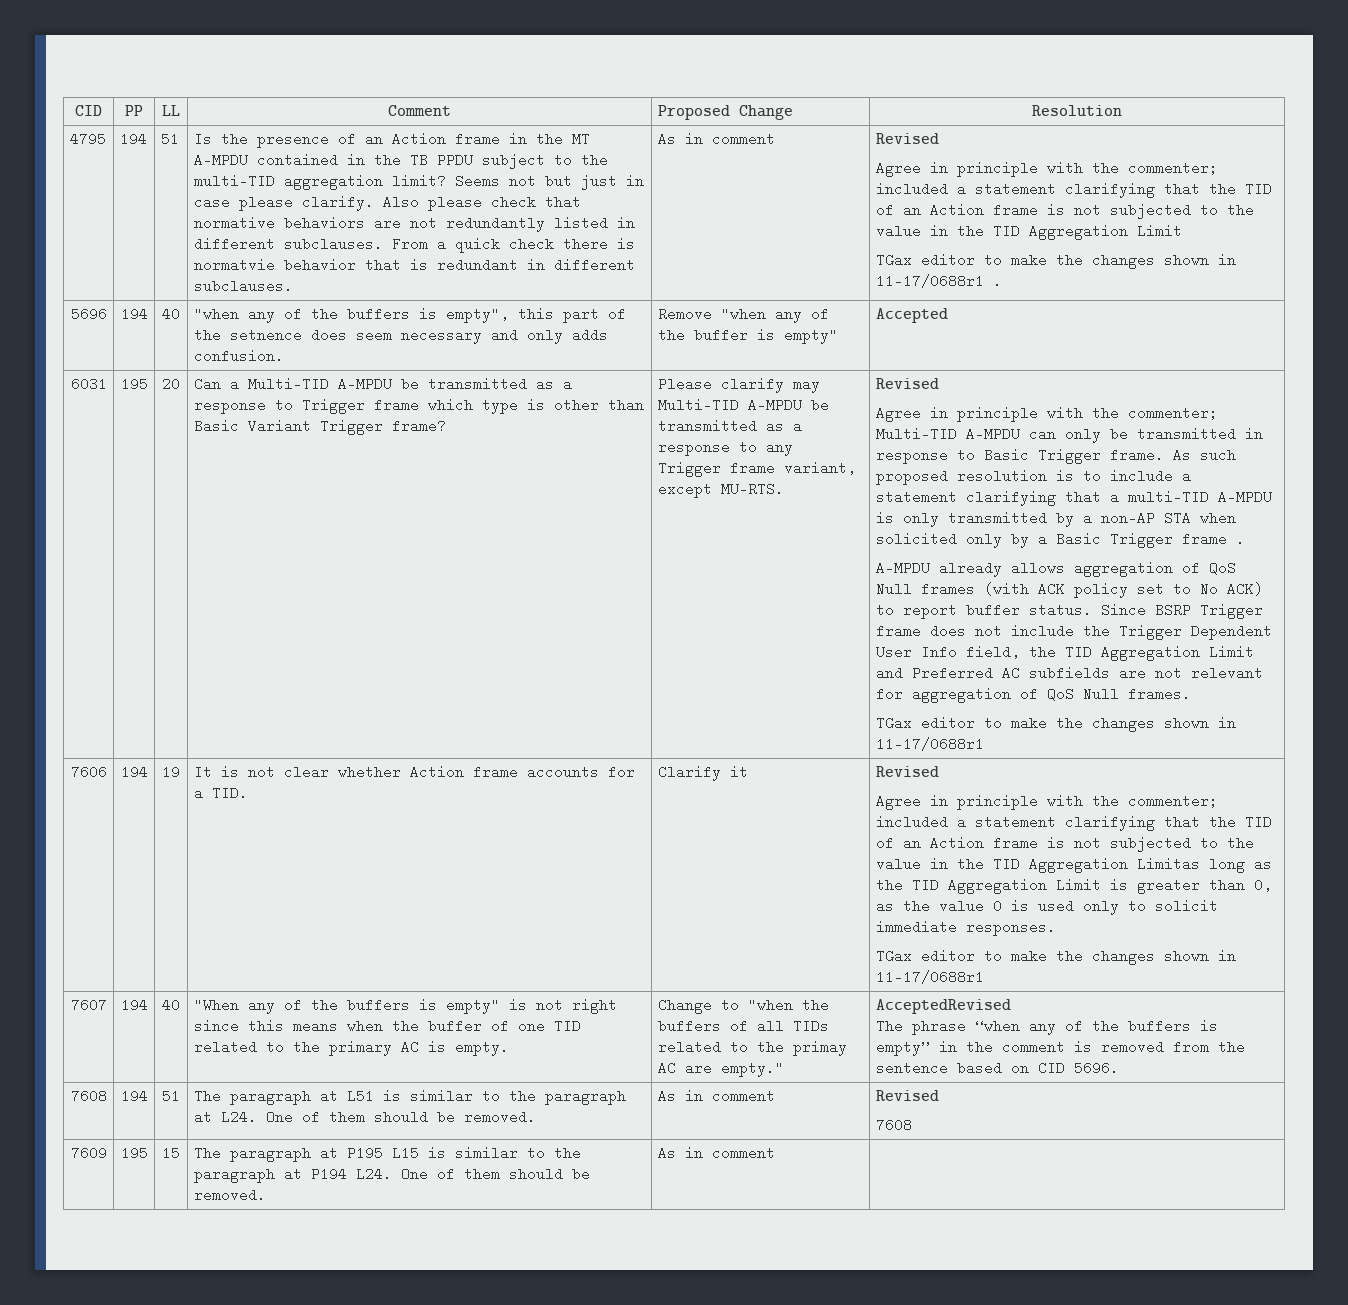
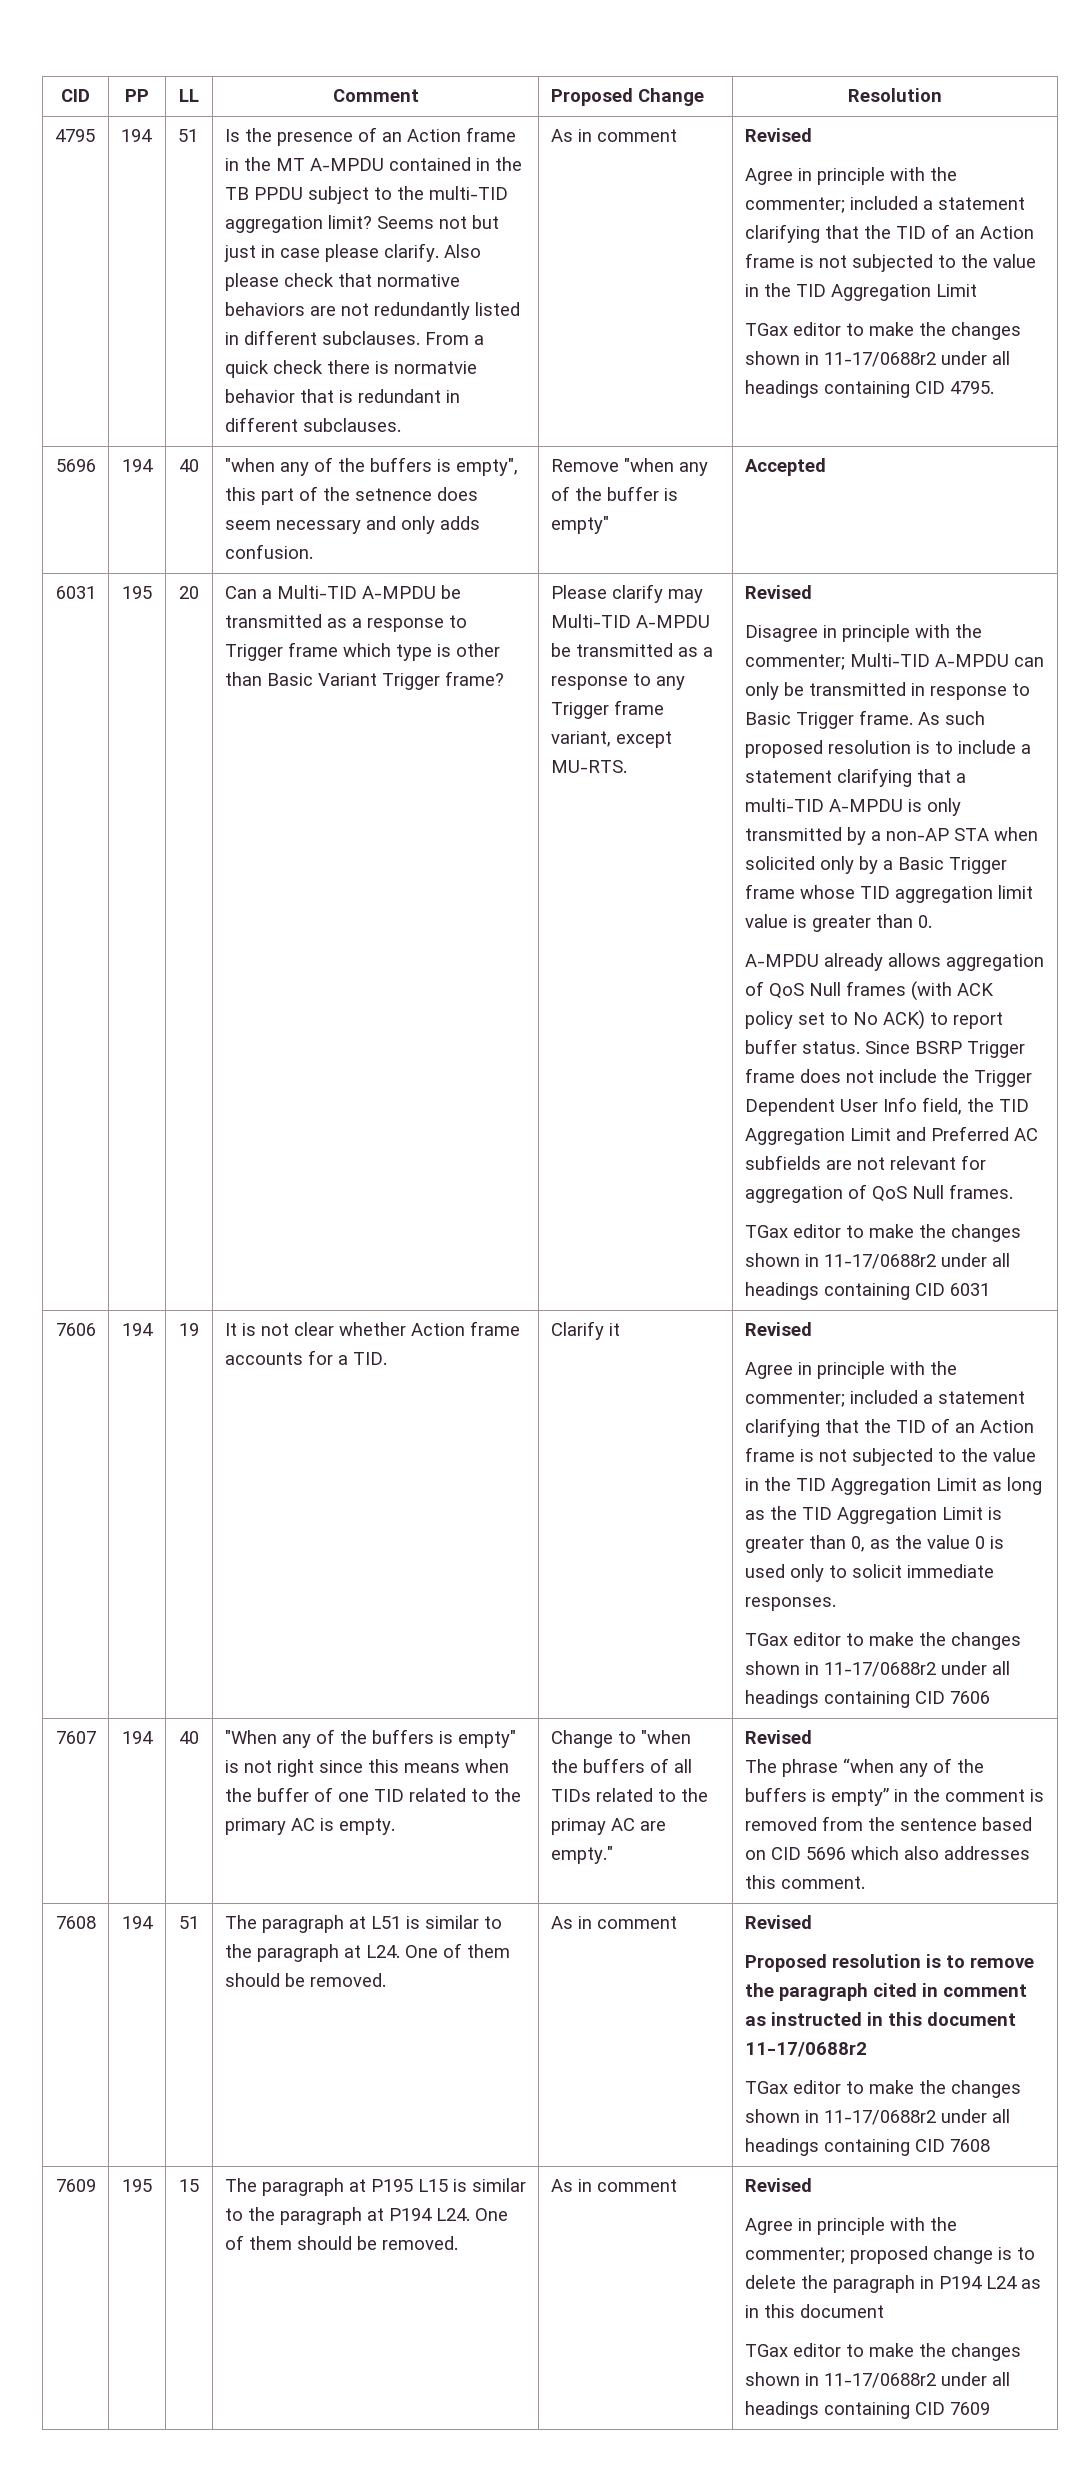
[875,274,1002,288] 11-17/0688r1 . -> [823,351,1010,367] [744,380,994,398] 11-17/0688r2 under all headings containing CID 4795.
[875,406,921,422] Agree -> [744,625,818,642] Disagree
[1235,532,1245,546] . -> [799,885,1033,903] [744,914,932,932] whose TID aggregation limit value is greater than 0.
[875,737,984,751] 11-17/0688r1 -> [823,1253,1010,1269] [744,1282,990,1300] 11-17/0688r2 under all headings containing CID 6031
[1136,857,1200,871] Limitas -> [935,1478,1002,1491] Limit as
[875,970,984,984] 11-17/0688r1 -> [823,1661,1010,1677] [744,1690,990,1708] 11-17/0688r2 under all headings containing CID 7606
[875,999,1011,1014] AcceptedRevised -> [744,1730,812,1744] Revised
[1073,1061,1119,1075] 5696. -> [805,1846,1030,1860] [744,1875,865,1889] 5696 which also addresses this comment.
(939, 1095) none -> [744,1954,1034,1972] [744,1983,1027,2001] [744,2012,1016,2026] [744,2042,867,2057] [744,2080,1021,2098] [744,2109,1010,2125] [744,2138,945,2156] Proposed resolution is to remove the paragraph cited in comment as instructed in this document 11-17/0688r2 // TGax editor to make the changes shown in 11-17/0688r2 under all headings containing CID
(775, 1153) none -> [744,2178,812,2192] [744,2217,957,2235] [744,2246,1035,2264] [744,2275,1041,2293] [744,2304,884,2318] [744,2343,1021,2361] [744,2372,1010,2388] [744,2401,990,2419] Revised // Agree in principle with the commenter; proposed change is to delete the paragraph in P194 L24 as in this document // TGax editor to make the changes shown in 11-17/0688r2 under all headings containing CID 7609

